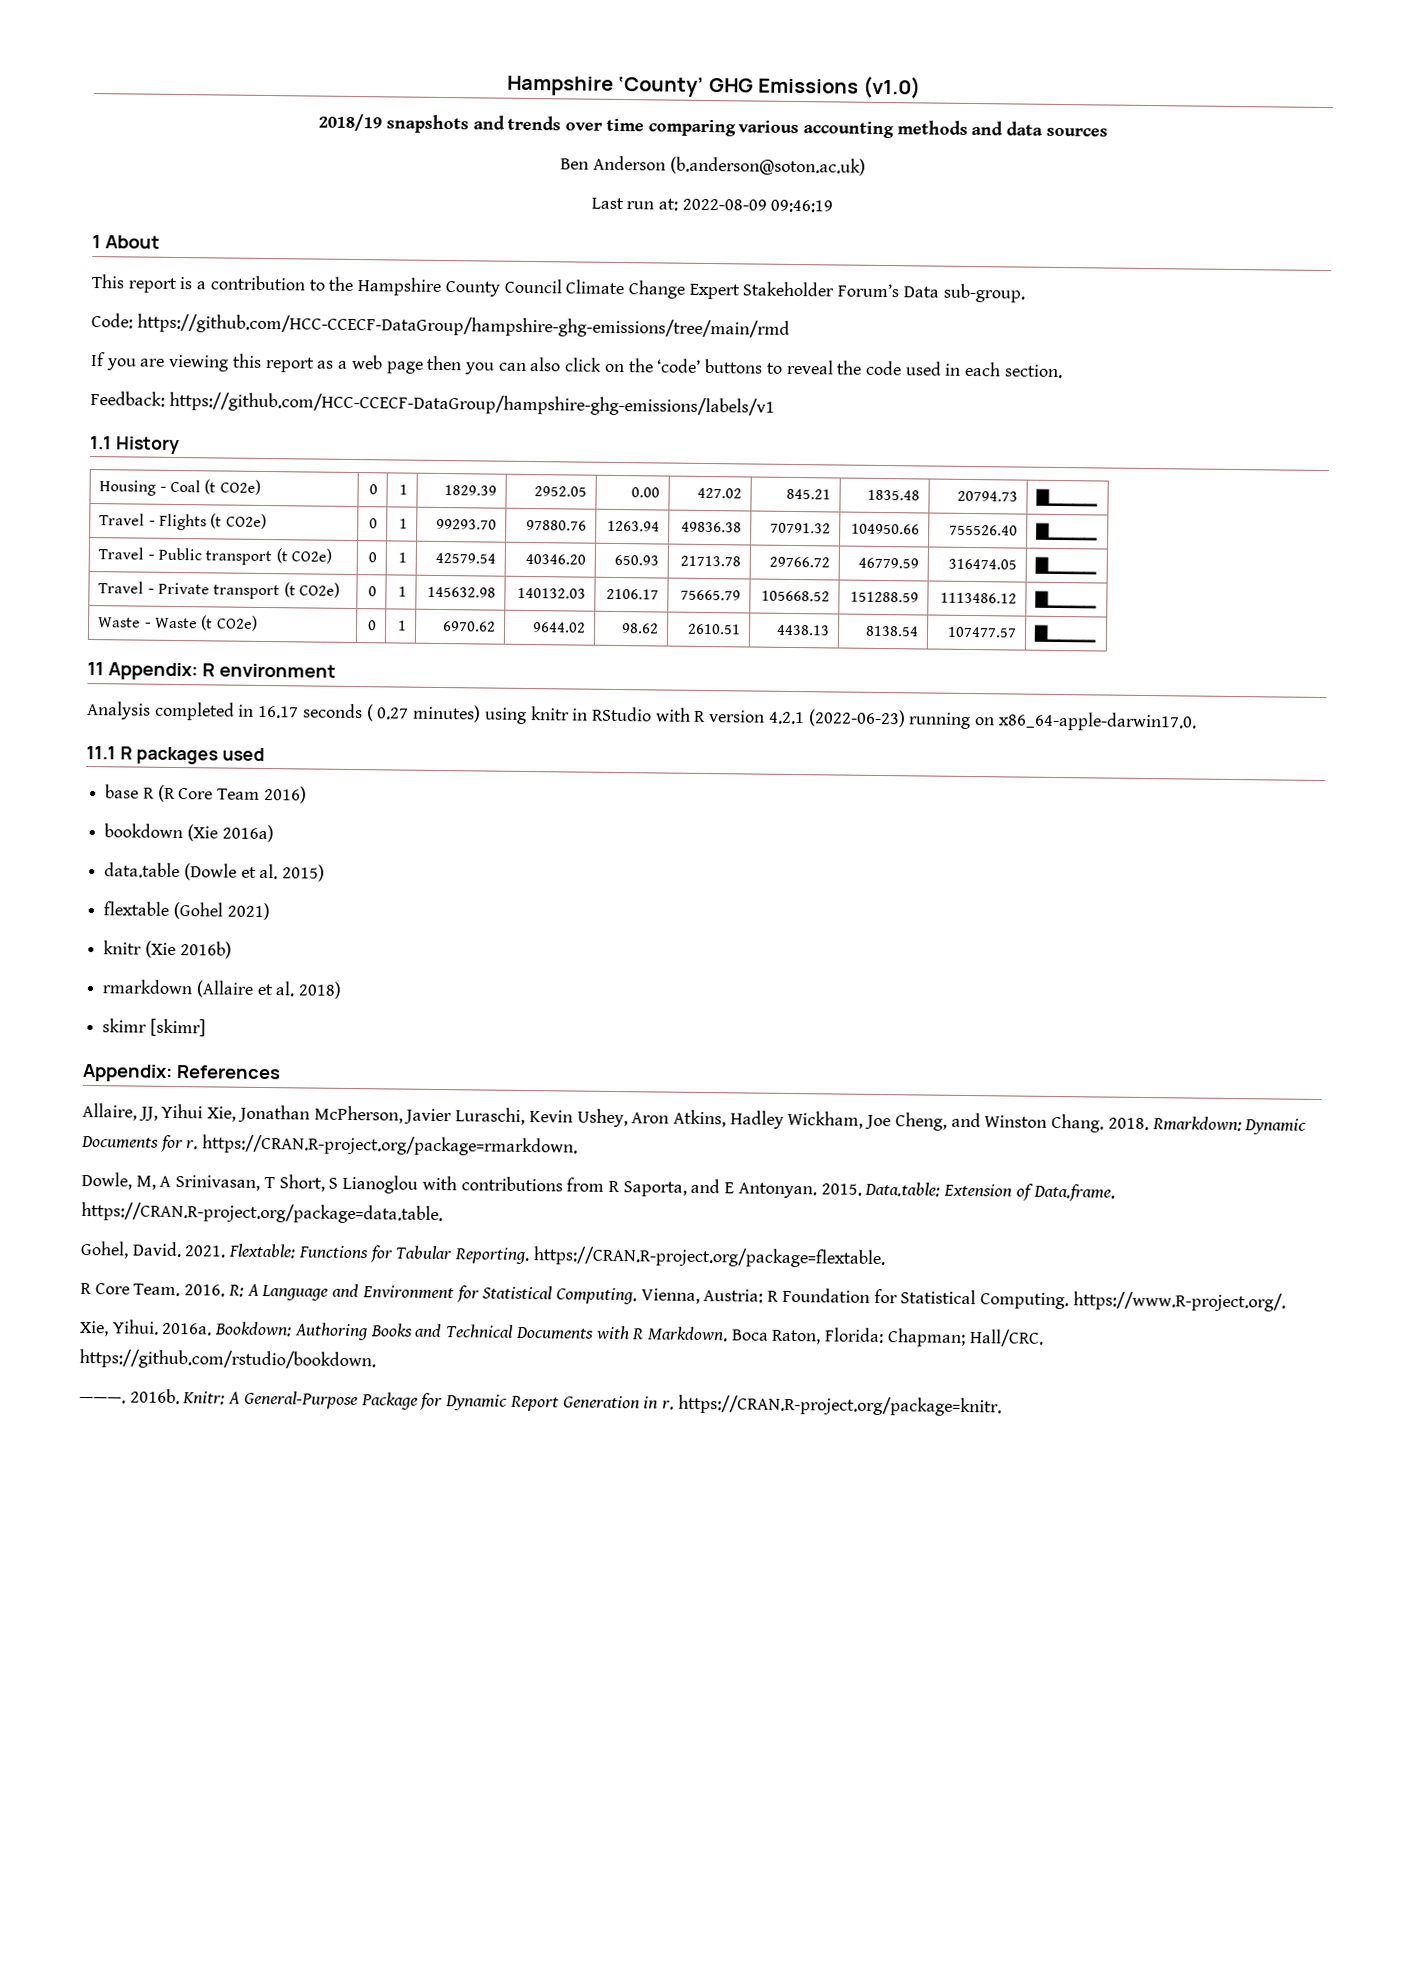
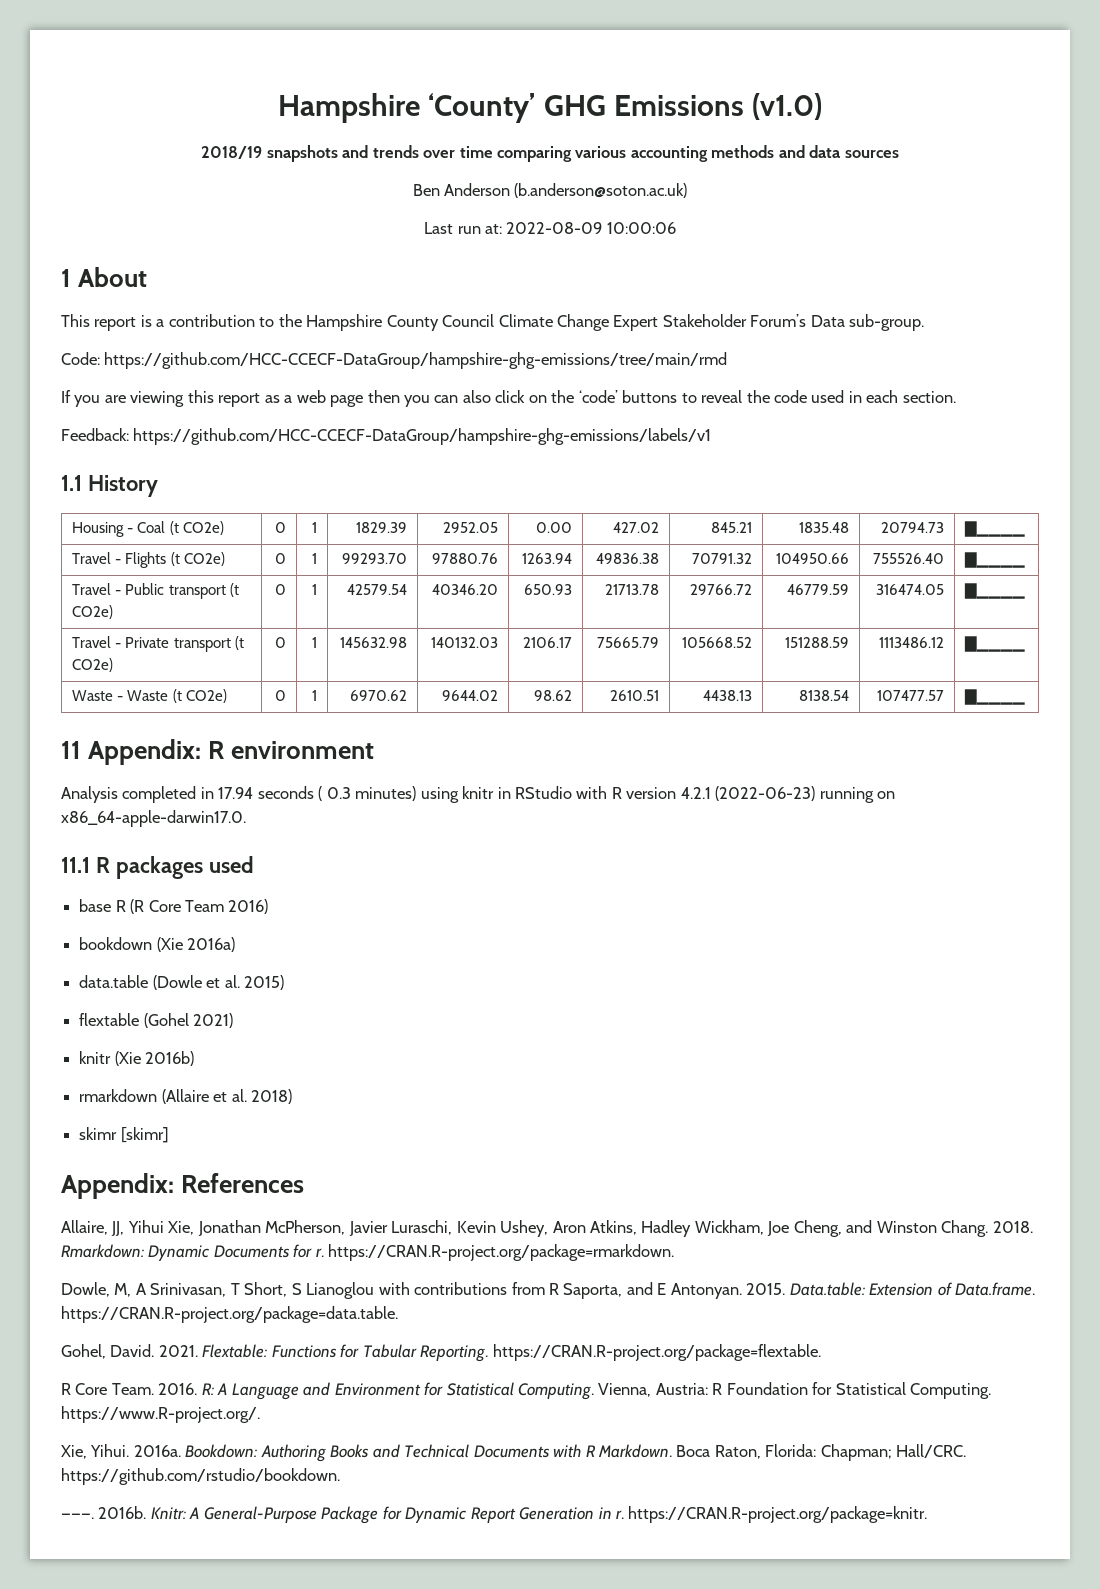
[770,199,834,213] 09:46:19 -> [606,222,676,234] 10:00:06
[258,705,300,719] 16.17 -> [218,787,254,799] 17.94
[377,707,410,720] 0.27 -> [326,787,351,799] 0.3

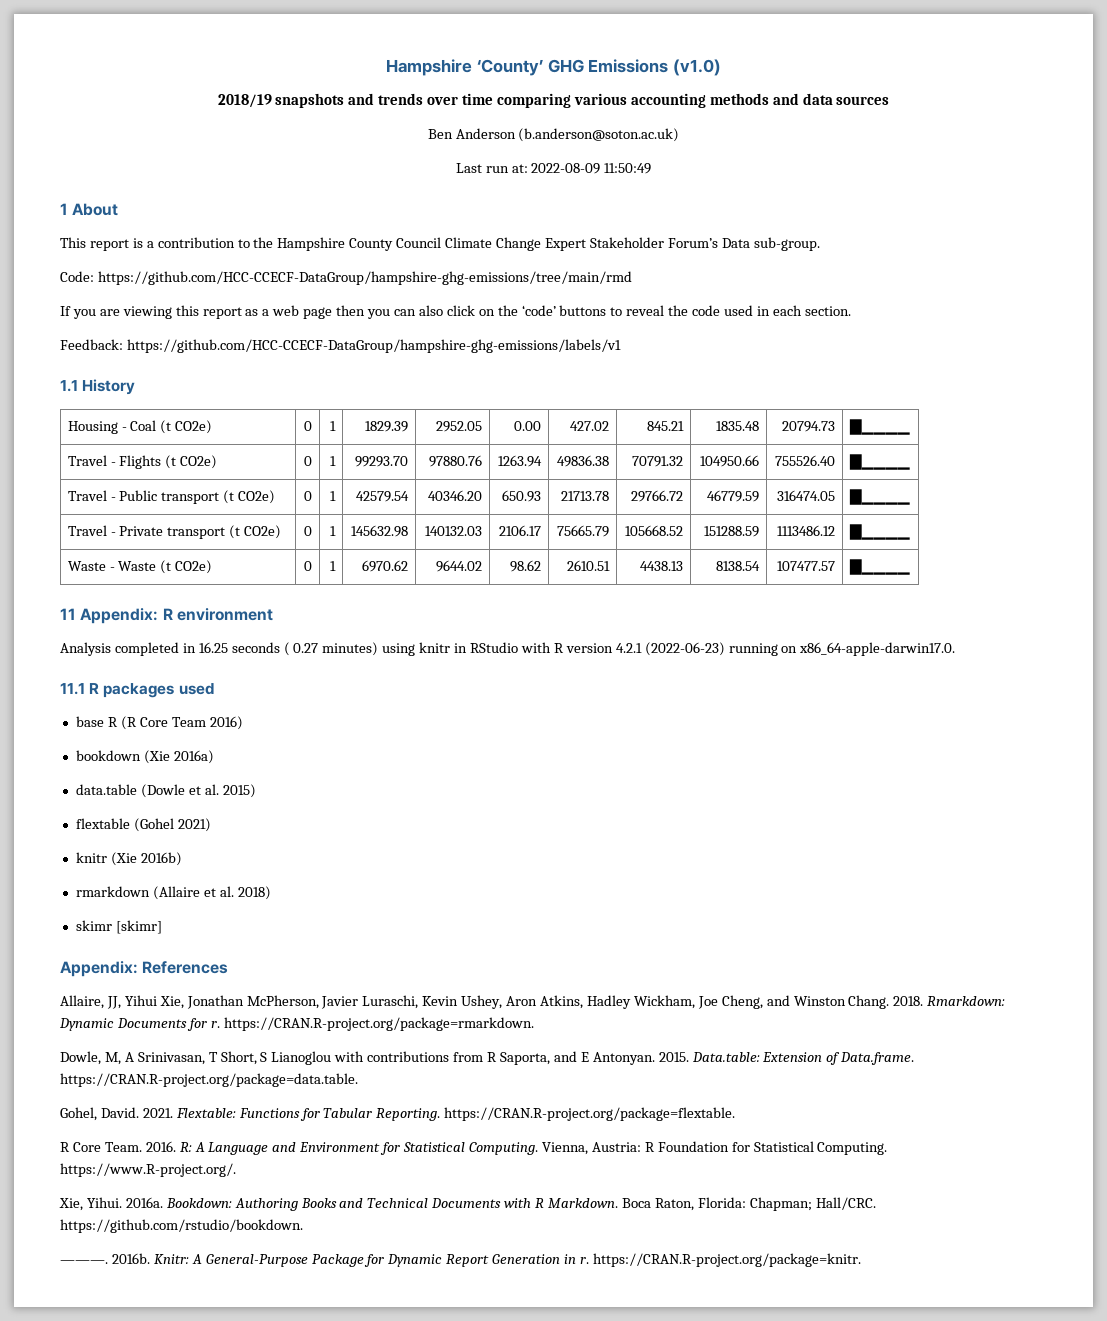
[606,222,676,234] 10:00:06 -> [604,163,652,174] 11:50:49
[218,787,254,799] 17.94 -> [198,642,228,653] 16.25
[326,787,351,799] 0.3 -> [293,643,319,653] 0.27

